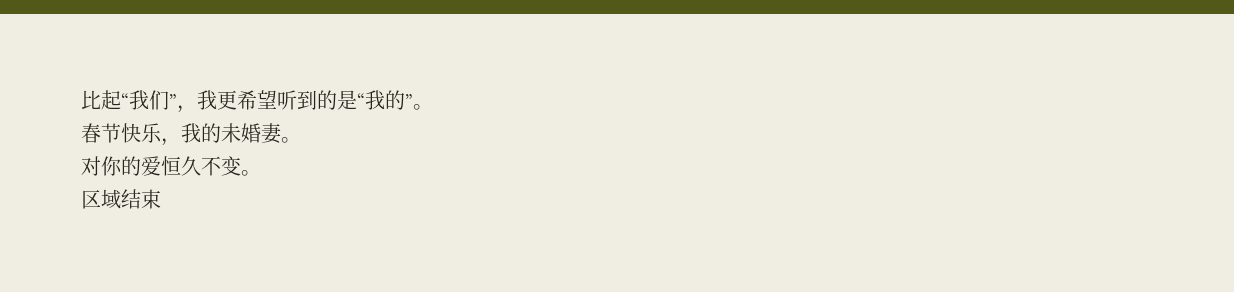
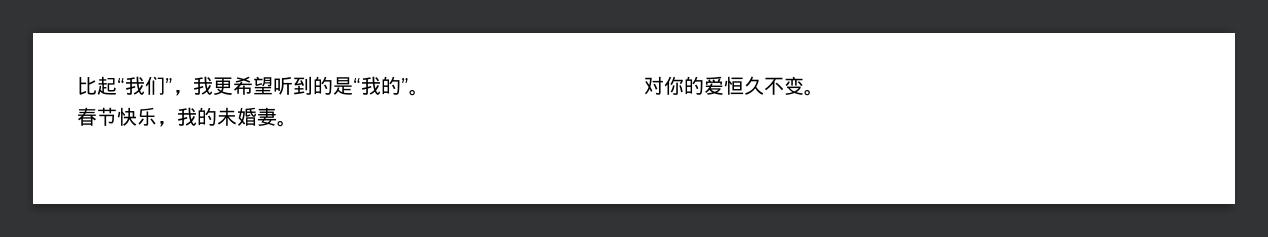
[81,189,161,209] // 区域结束 -> (824, 92) none

